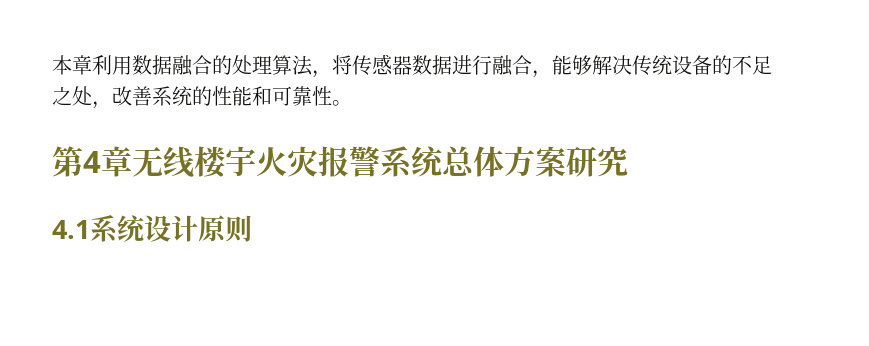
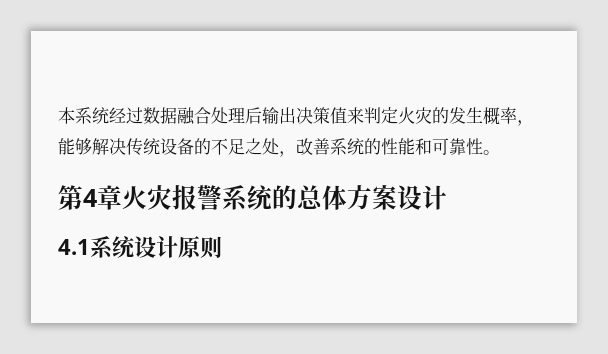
[72,54,532,78] 章利用数据融合的处理算法，将传感器数据进行融合 -> [75,107,517,125] 系统经过数据融合处理后输出决策值来判定火灾的发生概率
[132,146,256,179] 无线楼宇 -> (122, 197) none
(444, 161) none -> [272,185,297,210] 的
[566,146,628,177] 研究 -> [397,185,447,210] 设计

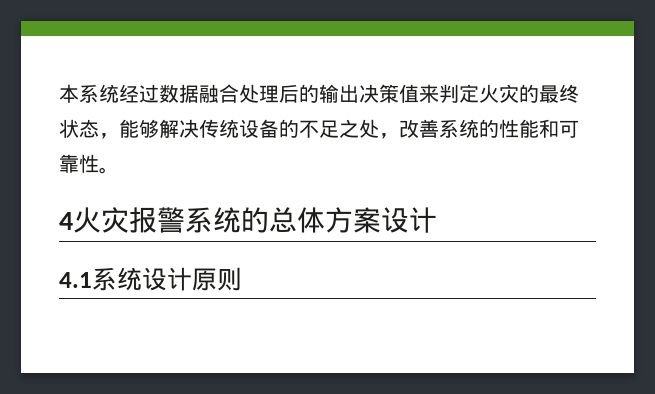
(262, 115) none -> [299,84,319,103] 的
[449,107,517,125] 发生概率 -> [539,84,579,103] [59,119,99,138] 最终状态
[58,185,122,210] 第4章 -> [59,212,73,230] 4

